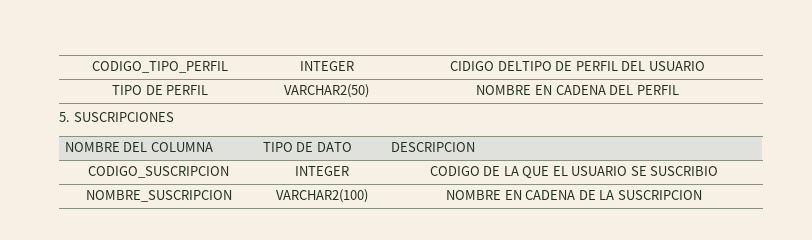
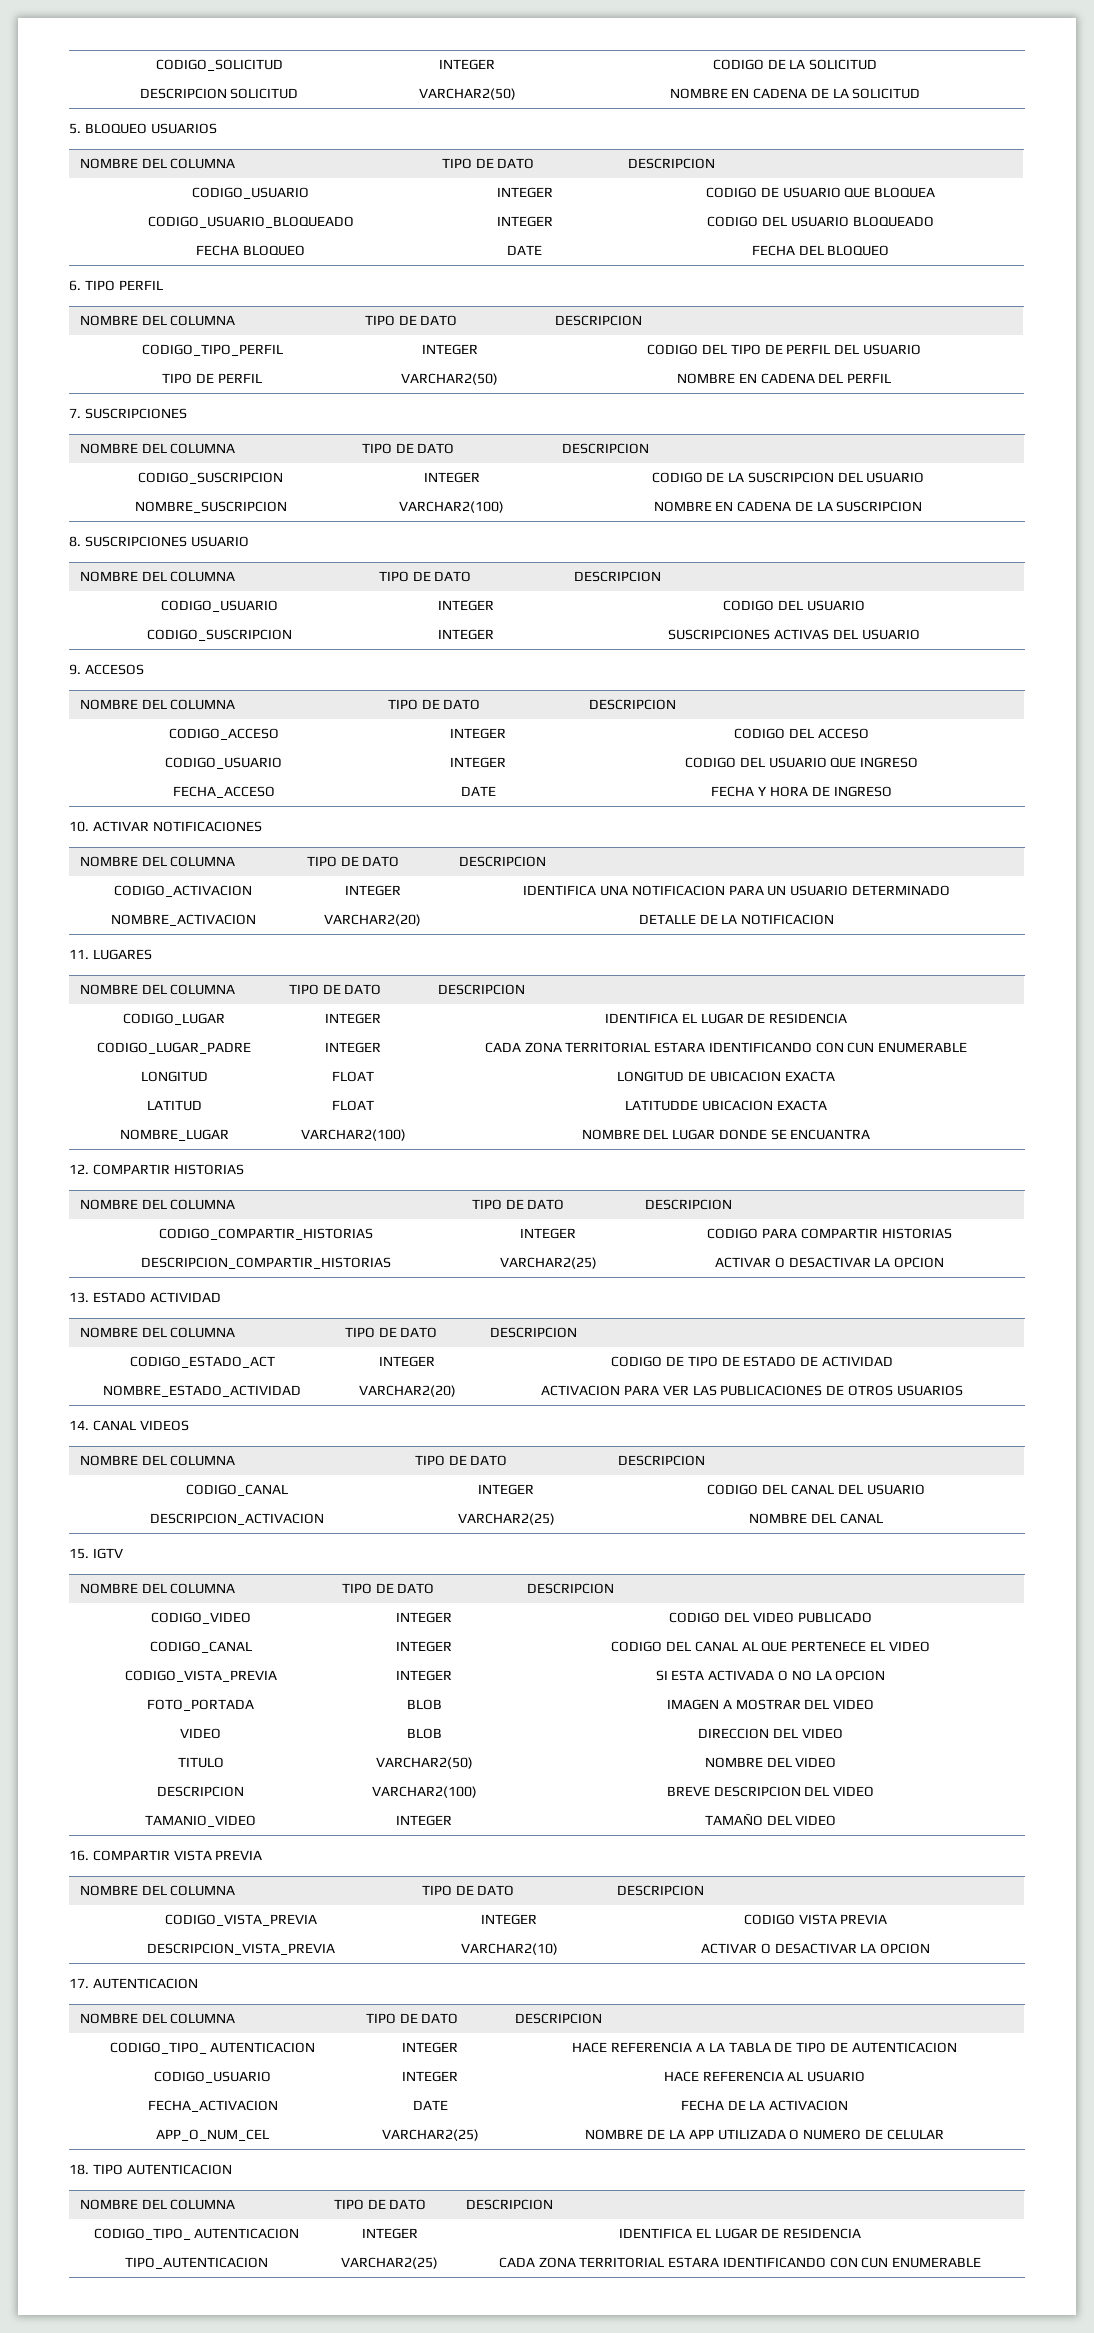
(92, 67) none -> [155,59,283,71] [439,59,495,70] [712,59,878,70] [139,88,299,99] [418,88,516,100] [669,88,921,99] [69,123,217,134] [79,158,236,169] [441,158,535,169] [627,158,715,169] [192,187,309,199] [496,187,553,198] [705,187,936,198] [147,216,354,228] [496,216,553,227] [707,216,934,227] [196,245,305,256] [507,245,542,255] [751,245,890,256] [69,280,163,291] [79,315,236,326] [364,315,458,326] [554,315,642,326] CODIGO_SOLICITUD | INTEGER | CODIGO DE LA SOLICITUD // DESCRIPCION SOLICITUD | VARCHAR2(50) | NOMBRE EN CADENA DE LA SOLICITUD // 5. BLOQUEO USUARIOS // NOMBRE DEL COLUMNA | TIPO DE DATO | DESCRIPCION // CODIGO_USUARIO | INTEGER | CODIGO DE USUARIO QUE BLOQUEA // CODIGO_USUARIO_BLOQUEADO | INTEGER | CODIGO DEL USUARIO BLOQUEADO // FECHA BLOQUEO | DATE | FECHA DEL BLOQUEO // 6. TIPO PERFIL // NOMBRE DEL COLUMNA | TIPO DE DATO | DESCRIPCION //
[450,61,552,71] CIDIGO DELTIPO -> [647,344,761,355] CODIGO DEL TIPO
[59,112,70,122] 5. -> [69,408,81,418] 7.
[522,166,719,179] QUE EL USUARIO SE SUSCRIBIO -> [747,472,925,483] SUSCRIPCION DEL USUARIO
(702, 195) none -> [69,536,249,547] [79,571,236,582] [378,571,472,582] [573,571,661,582] [160,600,278,612] [438,600,494,611] [723,600,865,611] [146,629,292,641] [438,629,494,640] [668,629,920,640] [69,664,144,675] [79,699,236,710] [387,699,481,710] [588,699,676,710] [168,728,279,740] [450,728,506,739] [734,728,869,739] [165,757,282,769] [450,757,506,768] [684,757,919,768] [172,786,275,798] [460,786,496,796] [711,786,892,797] [69,821,262,832] [79,856,236,867] [306,856,400,867] [458,856,546,867] [114,885,252,897] [344,885,401,896] [523,885,950,896] [110,914,256,926] [324,914,421,926] [638,914,835,925] [69,949,152,960] [79,984,236,995] [288,984,382,995] [437,984,525,995] [123,1013,225,1025] [325,1013,381,1024] [604,1013,848,1024] [97,1042,251,1054] [325,1042,381,1053] [484,1042,968,1053] [140,1071,208,1082] [332,1071,374,1082] [617,1071,835,1082] [146,1100,202,1111] [332,1100,374,1111] [625,1100,827,1111] [119,1129,229,1141] [300,1129,406,1141] [581,1129,871,1140] [69,1164,244,1175] [79,1199,236,1210] [471,1199,565,1210] [644,1199,732,1210] [158,1228,373,1240] [520,1228,576,1239] [707,1228,952,1239] [140,1257,391,1269] [499,1257,597,1269] [714,1257,945,1268] [69,1292,221,1303] [79,1327,236,1338] [344,1327,438,1338] [489,1327,577,1338] [129,1356,275,1368] [379,1356,435,1367] [611,1356,893,1367] [103,1385,301,1397] [358,1385,456,1397] [541,1385,963,1396] [69,1420,189,1431] [79,1455,236,1466] [414,1455,508,1466] [617,1455,705,1466] [186,1484,288,1496] [478,1484,534,1495] [707,1484,925,1495] [150,1513,324,1525] [457,1513,555,1525] [749,1513,883,1524] [69,1548,123,1559] [79,1583,236,1594] [341,1583,435,1594] [526,1583,614,1594] [150,1612,251,1624] [396,1612,452,1623] [669,1612,872,1623] [149,1641,252,1653] [396,1641,452,1652] [611,1641,930,1652] [124,1670,277,1682] [396,1670,452,1681] [655,1670,886,1681] [147,1699,254,1711] [406,1699,442,1710] [666,1699,875,1710] [180,1728,221,1739] [406,1728,442,1739] [698,1728,843,1739] [177,1757,224,1768] [375,1757,473,1769] [704,1757,837,1768] [157,1786,244,1797] [371,1786,477,1798] [666,1786,875,1797] [145,1815,256,1827] [396,1815,452,1826] [704,1813,837,1826] [69,1850,263,1861] [79,1885,236,1896] [421,1885,515,1896] [616,1885,704,1896] [164,1914,317,1926] [481,1914,537,1925] [743,1914,888,1925] [146,1943,335,1955] [460,1943,558,1955] [700,1943,931,1954] [69,1978,198,1989] [79,2013,236,2024] [365,2013,459,2024] [514,2013,602,2024] [109,2042,316,2054] [402,2042,458,2053] [572,2042,957,2053] [154,2071,271,2083] [402,2071,458,2082] [663,2071,866,2082] [147,2100,278,2112] [412,2100,448,2110] [680,2100,849,2111] [156,2129,269,2141] [381,2129,479,2141] [585,2129,944,2140] [69,2164,232,2175] [79,2199,236,2210] [333,2199,427,2210] [465,2199,553,2210] [93,2228,300,2240] [361,2228,418,2239] [618,2228,862,2239] [125,2257,268,2269] [341,2257,438,2269] [498,2257,982,2268] // 8. SUSCRIPCIONES USUARIO // NOMBRE DEL COLUMNA | TIPO DE DATO | DESCRIPCION // CODIGO_USUARIO | INTEGER | CODIGO DEL USUARIO // CODIGO_SUSCRIPCION | INTEGER | SUSCRIPCIONES ACTIVAS DEL USUARIO // 9. ACCESOS // NOMBRE DEL COLUMNA | TIPO DE DATO | DESCRIPCION // CODIGO_ACCESO | INTEGER | CODIGO DEL ACCESO // CODIGO_USUARIO | INTEGER | CODIGO DEL USUARIO QUE INGRESO // FECHA_ACCESO | DATE | FECHA Y HORA DE INGRESO // 10. ACTIVAR NOTIFICACIONES // NOMBRE DEL COLUMNA | TIPO DE DATO | DESCRIPCION // CODIGO_ACTIVACION | INTEGER | IDENTIFICA UNA NOTIFICACION PARA UN USUARIO DETERMINADO // NOMBRE_ACTIVACION | VARCHAR2(20) | DETALLE DE LA NOTIFICACION // 11. LUGARES // NOMBRE DEL COLUMNA | TIPO DE DATO | DESCRIPCION // CODIGO_LUGAR | INTEGER | IDENTIFICA EL LUGAR DE RESIDENCIA // CODIGO_LUGAR_PADRE | INTEGER | CADA ZONA TERRITORIAL ESTARA IDENTIFICANDO CON CUN ENUMERABLE // LONGITUD | FLOAT | LONGITUD DE UBICACION EXACTA // LATITUD | FLOAT | LATITUDDE UBICACION EXACTA // NOMBRE_LUGAR | VARCHAR2(100) | NOMBRE DEL LUGAR DONDE SE ENCUANTRA // 12. COMPARTIR HISTORIAS // NOMBRE DEL COLUMNA | TIPO DE DATO | DESCRIPCION // CODIGO_COMPARTIR_HISTORIAS | INTEGER | CODIGO PARA COMPARTIR HISTORIAS // DESCRIPCION_COMPARTIR_HISTORIAS | VARCHAR2(25) | ACTIVAR O DESACTIVAR LA OPCION // 13. ESTADO ACTIVIDAD // NOMBRE DEL COLUMNA | TIPO DE DATO | DESCRIPCION // CODIGO_ESTADO_ACT | INTEGER | CODIGO DE TIPO DE ESTADO DE ACTIVIDAD // NOMBRE_ESTADO_ACTIVIDAD | VARCHAR2(20) | ACTIVACION PARA VER LAS PUBLICACIONES DE OTROS USUARIOS // 14. CANAL VIDEOS // NOMBRE DEL COLUMNA | TIPO DE DATO | DESCRIPCION // CODIGO_CANAL | INTEGER | CODIGO DEL CANAL DEL USUARIO // DESCRIPCION_ACTIVACION | VARCHAR2(25) | NOMBRE DEL CANAL // 15. IGTV // NOMBRE DEL COLUMNA | TIPO DE DATO | DESCRIPCION // CODIGO_VIDEO | INTEGER | CODIGO DEL VIDEO PUBLICADO // CODIGO_CANAL | INTEGER | CODIGO DEL CANAL AL QUE PERTENECE EL VIDEO // CODIGO_VISTA_PREVIA | INTEGER | SI ESTA ACTIVADA O NO LA OPCION // FOTO_PORTADA | BLOB | IMAGEN A MOSTRAR DEL VIDEO // VIDEO | BLOB | DIRECCION DEL VIDEO // TITULO | VARCHAR2(50) | NOMBRE DEL VIDEO // DESCRIPCION | VARCHAR2(100) | BREVE DESCRIPCION DEL VIDEO // TAMANIO_VIDEO | INTEGER | TAMAÑO DEL VIDEO // 16. COMPARTIR VISTA PREVIA // NOMBRE DEL COLUMNA | TIPO DE DATO | DESCRIPCION // CODIGO_VISTA_PREVIA | INTEGER | CODIGO VISTA PREVIA // DESCRIPCION_VISTA_PREVIA | VARCHAR2(10) | ACTIVAR O DESACTIVAR LA OPCION // 17. AUTENTICACION // NOMBRE DEL COLUMNA | TIPO DE DATO | DESCRIPCION // CODIGO_TIPO_ AUTENTICACION | INTEGER | HACE REFERENCIA A LA TABLA DE TIPO DE AUTENTICACION // CODIGO_USUARIO | INTEGER | HACE REFERENCIA AL USUARIO // FECHA_ACTIVACION | DATE | FECHA DE LA ACTIVACION // APP_O_NUM_CEL | VARCHAR2(25) | NOMBRE DE LA APP UTILIZADA O NUMERO DE CELULAR // 18. TIPO AUTENTICACION // NOMBRE DEL COLUMNA | TIPO DE DATO | DESCRIPCION // CODIGO_TIPO_ AUTENTICACION | INTEGER | IDENTIFICA EL LUGAR DE RESIDENCIA // TIPO_AUTENTICACION | VARCHAR2(25) | CADA ZONA TERRITORIAL ESTARA IDENTIFICANDO CON CUN ENUMERABLE

